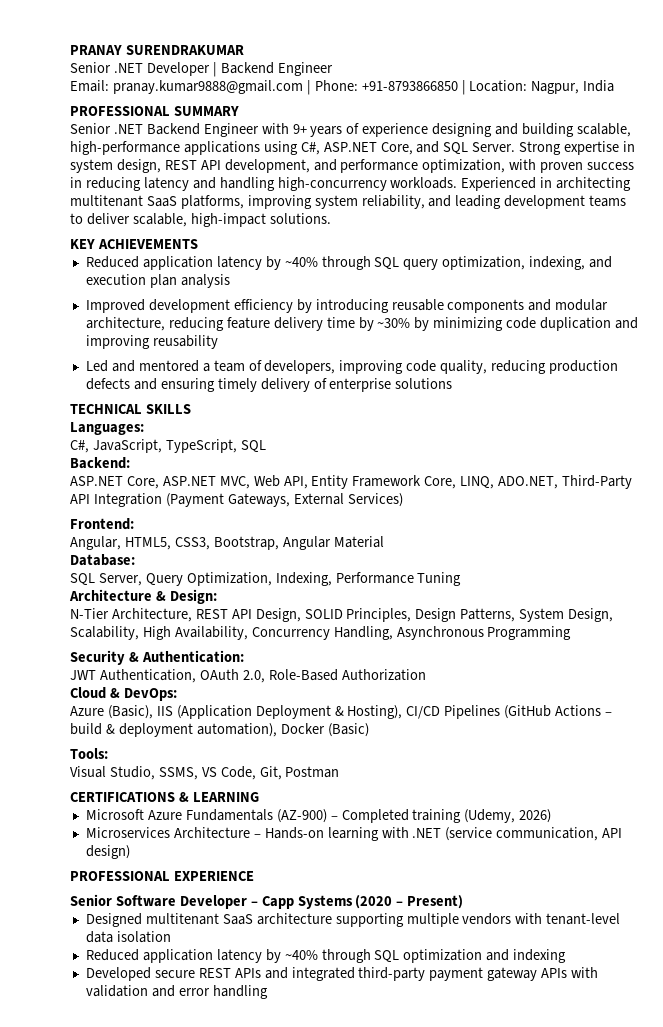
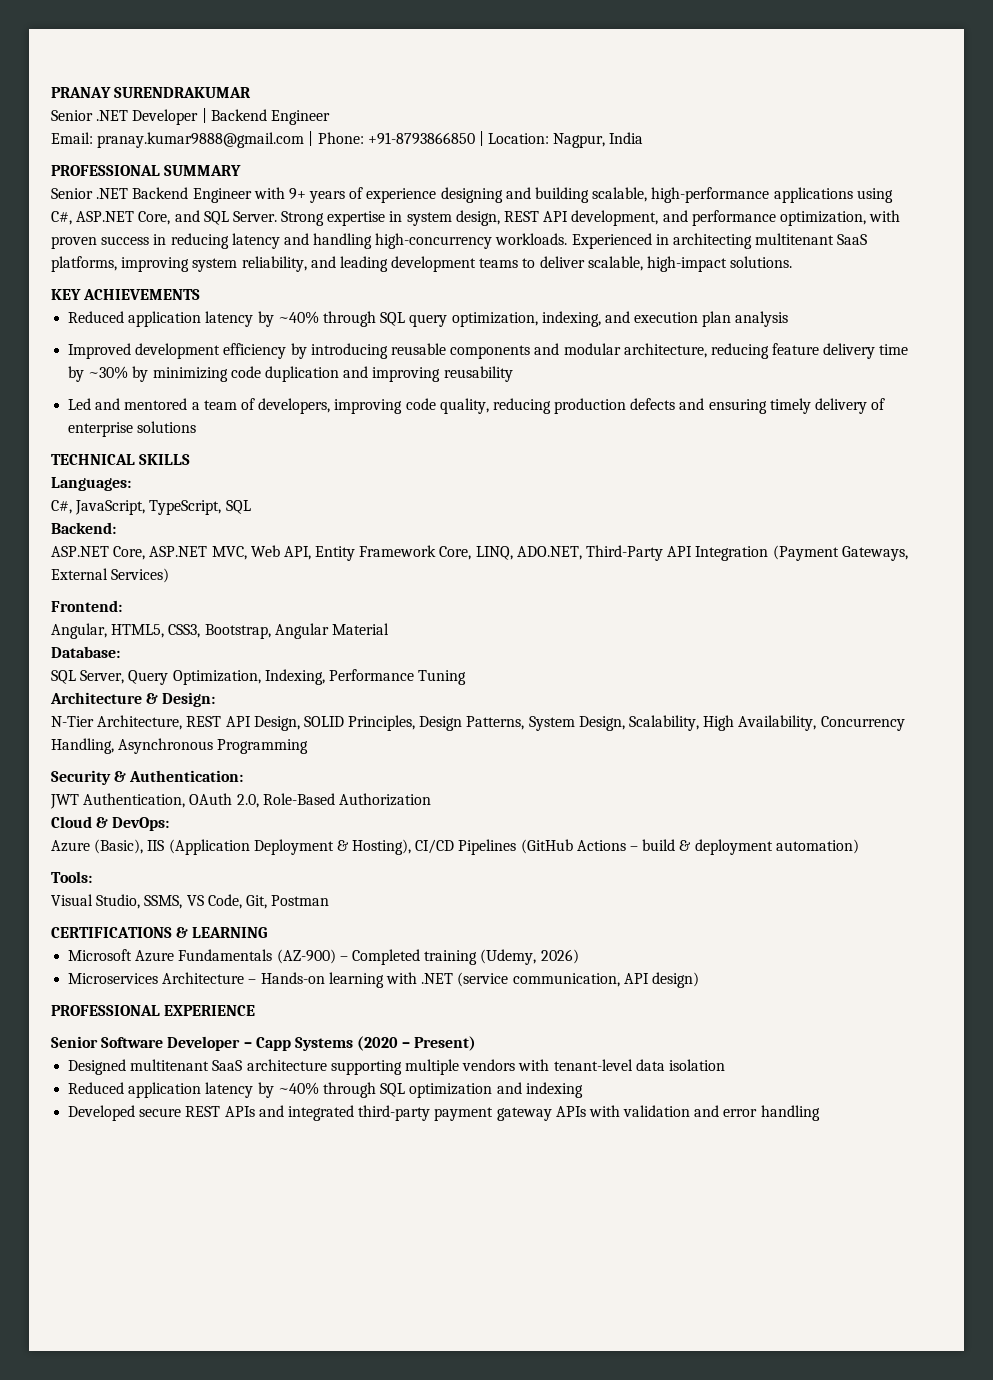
[196,723,369,737] automation), Docker (Basic) -> [775,839,859,854] automation)

